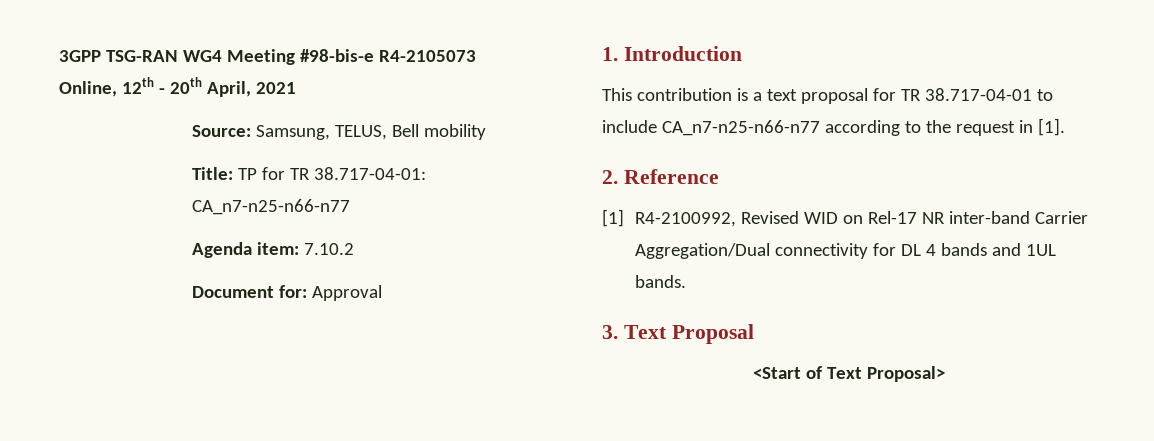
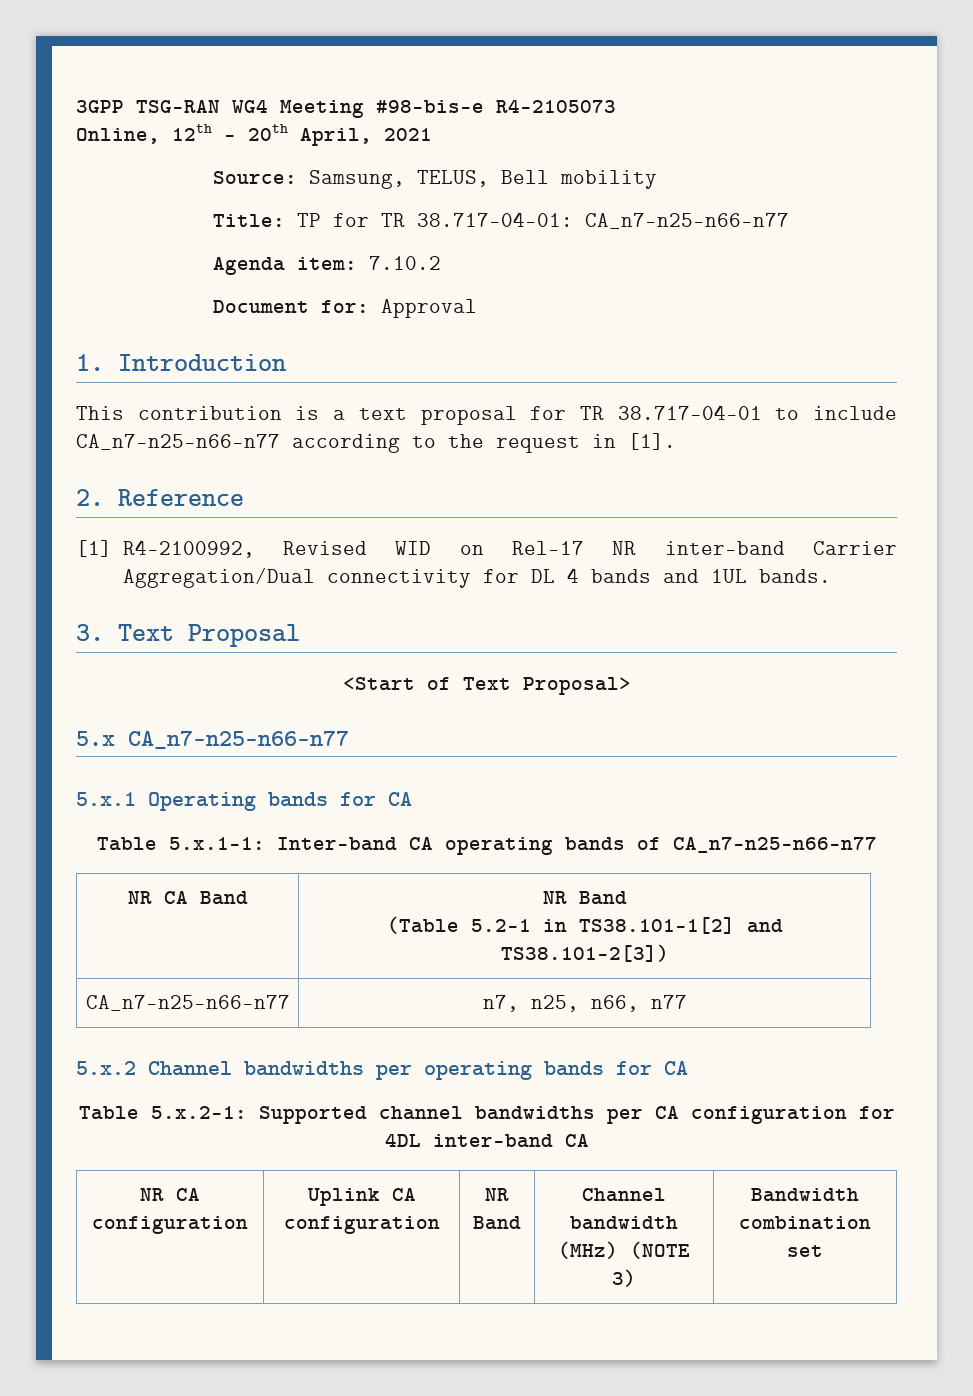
(945, 374) none -> [76,731,349,749] [76,792,412,811] [96,837,877,855] [127,891,248,905] [542,891,627,905] [386,916,783,934] [500,944,669,962] [85,995,290,1011] [482,995,687,1012] [76,1061,688,1080] [78,1106,895,1124] [384,1133,589,1148] [140,1188,200,1201] [92,1216,248,1234] [306,1188,416,1206] [283,1216,440,1234] [485,1188,509,1201] [473,1216,521,1230] [582,1188,666,1202] [570,1216,678,1230] [558,1241,690,1259] [612,1269,636,1287] [751,1188,859,1202] [739,1216,871,1230] [787,1245,823,1257] // 5.x CA_n7-n25-n66-n77 // 5.x.1 Operating bands for CA // Table 5.x.1-1: Inter-band CA operating bands of CA_n7-n25-n66-n77 // NR CA Band | NR Band // (Table 5.2-1 in TS38.101-1[2] and TS38.101-2[3]) // CA_n7-n25-n66-n77 | n7, n25, n66, n77 // 5.x.2 Channel bandwidths per operating bands for CA // Table 5.x.2-1: Supported channel bandwidths per CA configuration for 4DL inter-band CA // NR CA configuration | Uplink CA configuration | NR Band | Channel bandwidth (MHz) (NOTE 3) | Bandwidth combination set

